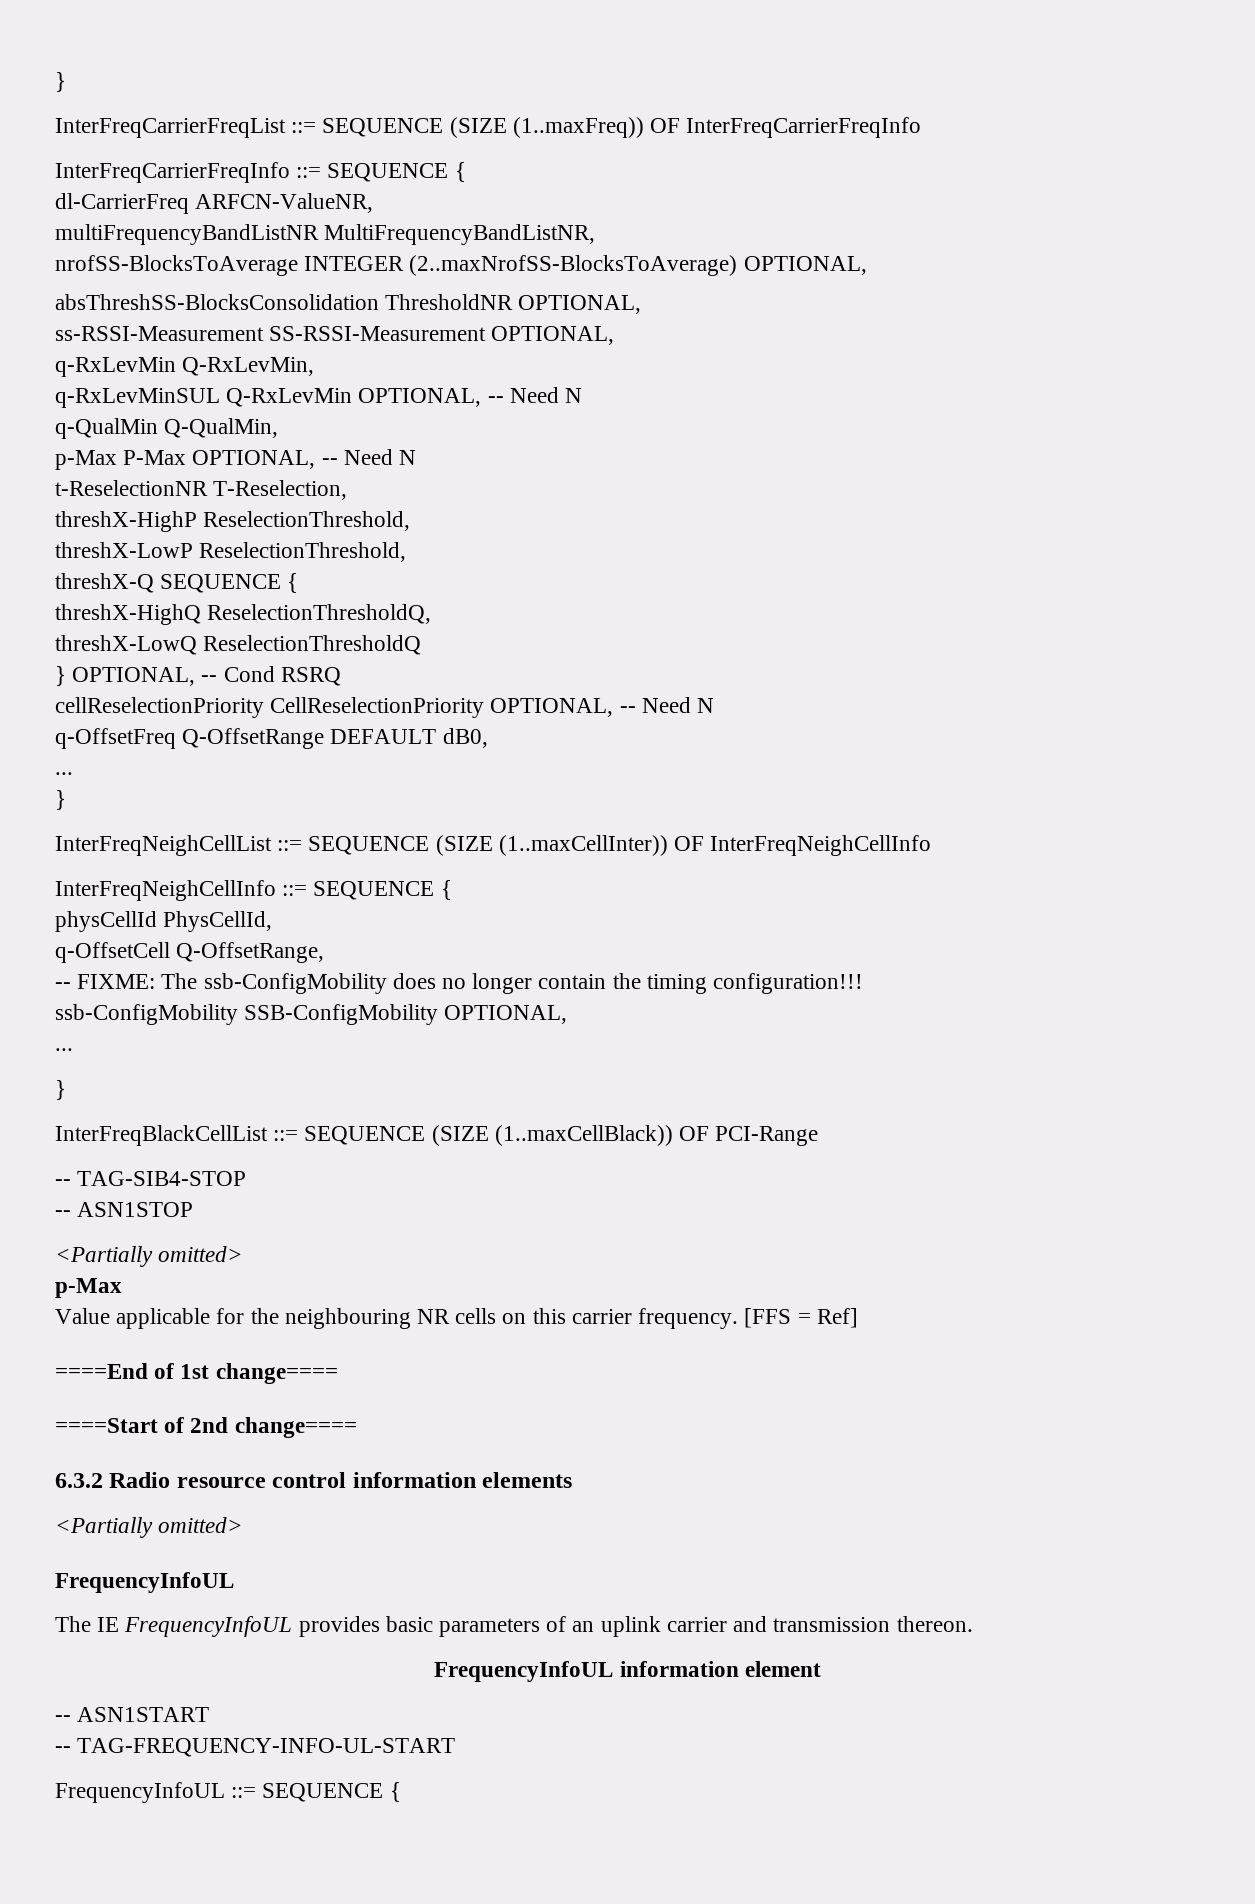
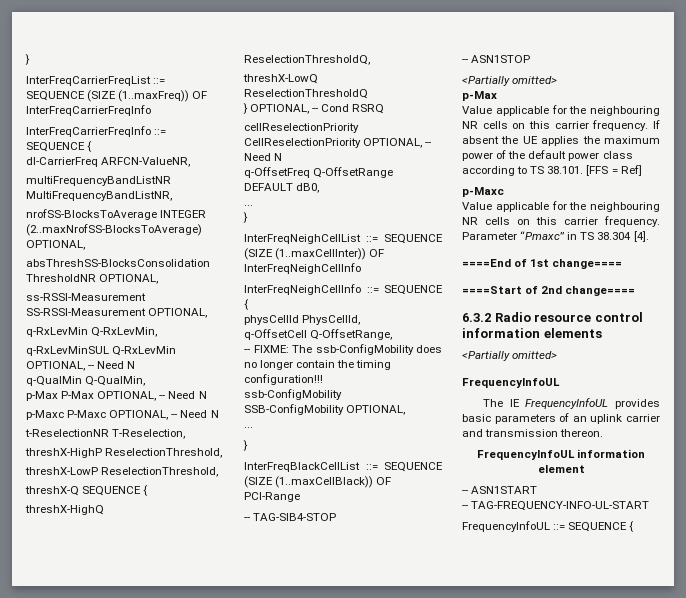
(417, 457) none -> [26,410,219,420] // p-Maxc P-Maxc OPTIONAL, -- Need N
[744,1308,858,1328] [FFS = Ref] -> [653,120,660,129] [462,136,660,146] [462,150,633,161] [462,165,642,176] [462,187,504,197] [462,201,660,212] [462,216,660,227] [462,231,649,242] If absent the UE applies the maximum power of the default power class according to TS 38.101. [FFS = Ref] // p-Maxc // Value applicable for the neighbouring NR cells on this carrier frequency. Parameter “Pmaxc” in TS 38.304 [4].

